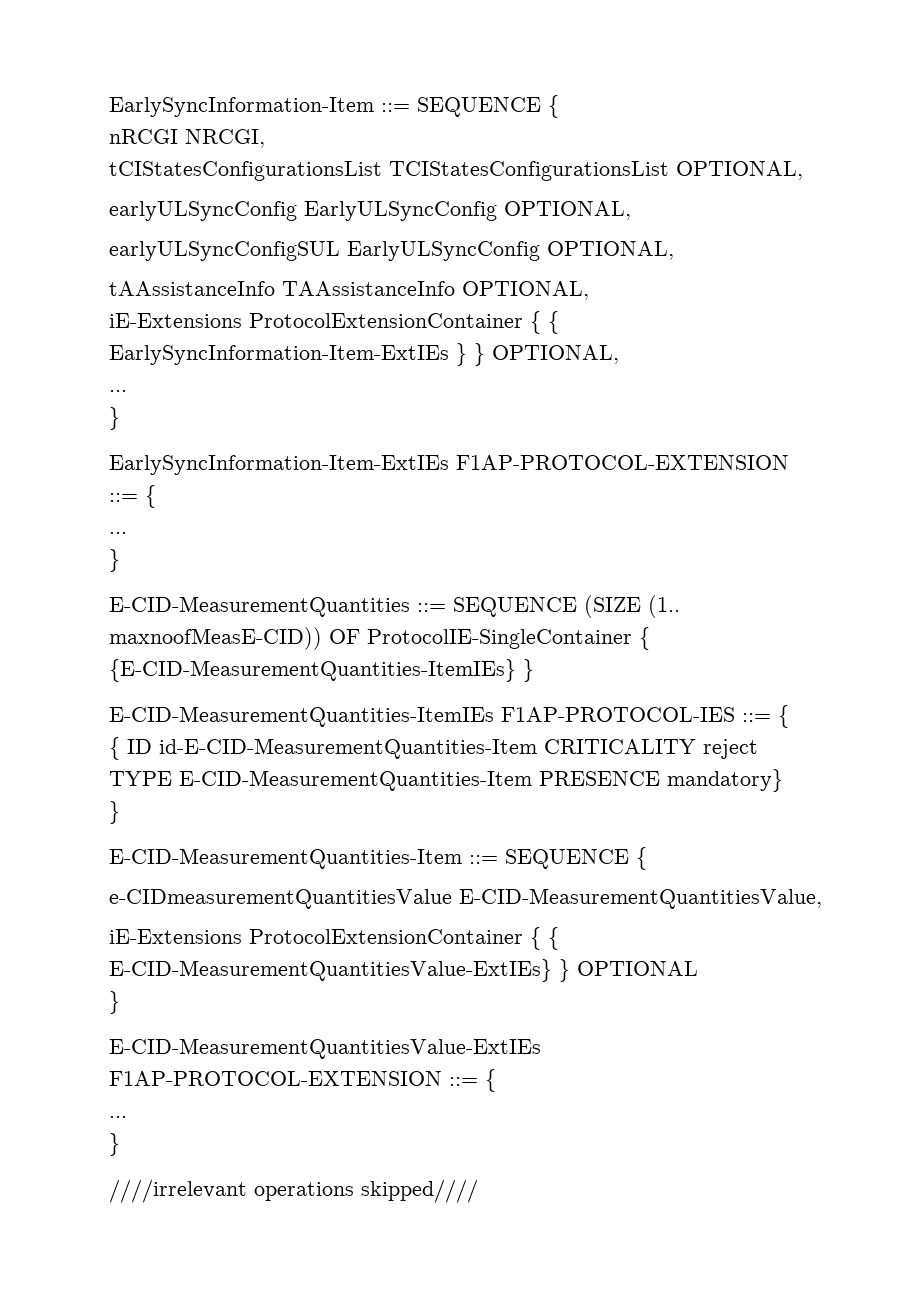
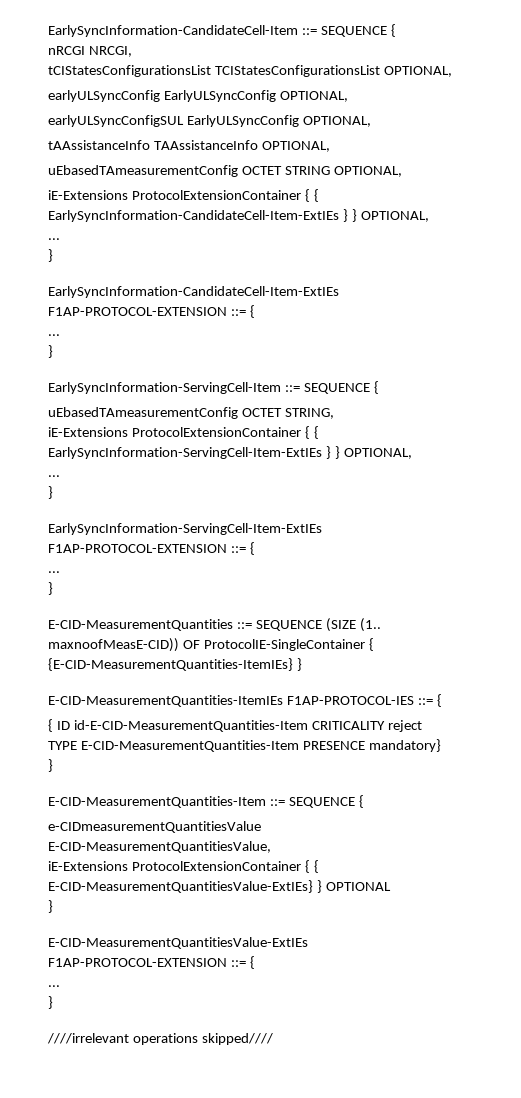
[109,97,374,117] EarlySyncInformation-Item -> [48,25,298,37] EarlySyncInformation-CandidateCell-Item
[109,311,559,334] [109,343,619,366] [109,390,127,392] [109,407,120,430] [109,455,449,475] // iE-Extensions ProtocolExtensionContainer { { EarlySyncInformation-Item-ExtIEs } } OPTIONAL, // ... // } // EarlySyncInformation-Item-ExtIEs -> [48,165,402,177] [48,189,319,202] [48,209,429,222] [48,238,60,240] [48,249,53,262] [48,286,339,298] [48,305,255,318] [48,334,60,336] [48,345,53,358] [48,381,379,394] [48,407,334,419] [48,426,319,439] [48,446,412,459] [48,475,60,477] [48,486,53,499] [48,523,322,535] // uEbasedTAmeasurementConfig OCTET STRING OPTIONAL, // iE-Extensions ProtocolExtensionContainer { { EarlySyncInformation-CandidateCell-Item-ExtIEs } } OPTIONAL, // ... // } // EarlySyncInformation-CandidateCell-Item-ExtIEs F1AP-PROTOCOL-EXTENSION ::= { // ... // } // EarlySyncInformation-ServingCell-Item ::= SEQUENCE { // uEbasedTAmeasurementConfig OCTET STRING, // iE-Extensions ProtocolExtensionContainer { { EarlySyncInformation-ServingCell-Item-ExtIEs } } OPTIONAL, // ... // } // EarlySyncInformation-ServingCell-Item-ExtIEs

